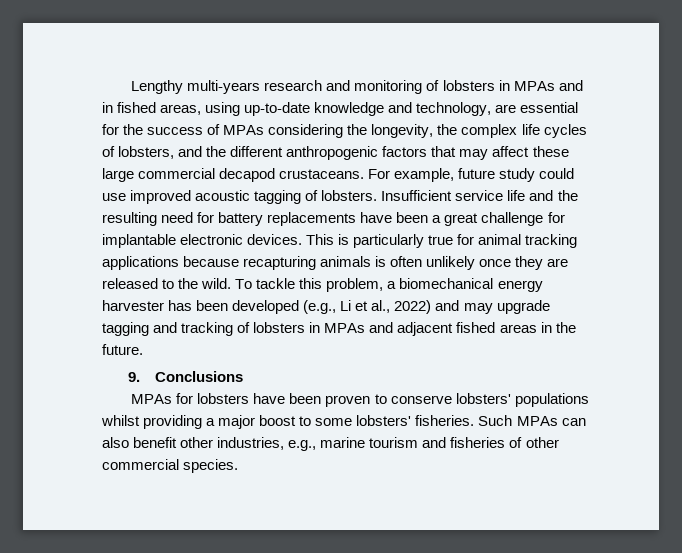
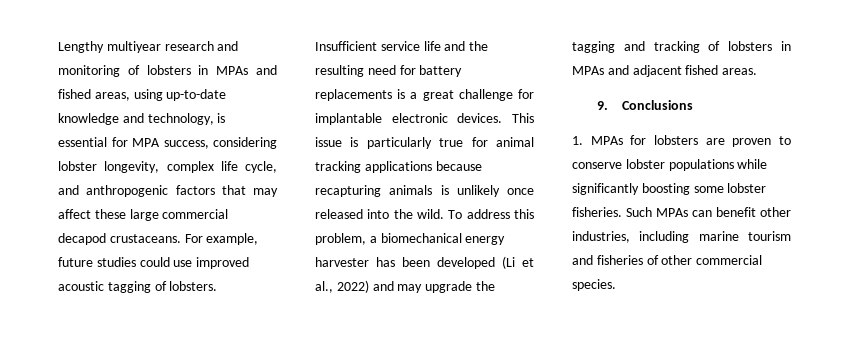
[187,80,261,94] multi-years -> [106,41,161,53] multiyear
[102,102,113,113] in -> (277, 70) none
[495,104,517,113] are -> [217,113,226,123] is
[123,124,587,138] [102,146,284,159] the success of MPAs considering the longevity, the complex life cycles of lobsters, and the different -> [132,137,277,149] [58,161,277,173] [58,185,79,195] MPA success, considering lobster longevity, complex life cycle, and
[499,168,536,182] study -> [96,257,136,267] studies
[360,212,429,223] have been -> [397,89,406,99] is
(335, 239) none -> [315,137,342,147] issue
[390,256,423,267] often -> (449, 190) none
[515,256,569,270] [102,278,175,289] they are released to -> [315,209,390,219] released into
[256,278,296,289] tackle -> [466,209,510,219] address
[303,300,352,314] (e.g., Li -> [502,256,515,269] (Li
(550, 307) none -> [475,281,495,291] the
[499,322,576,333] [102,344,143,355] areas in the future. -> [722,68,758,75] areas.
(243, 376) none -> [572,136,583,145] 1.
[253,393,322,404] have been -> [705,138,725,145] are
[455,393,589,407] [101,415,412,429] lobsters' populations whilst providing a major boost to some lobsters' -> [625,159,768,171] [572,183,767,195] lobster populations while significantly boosting some lobster
[102,437,129,448] also -> (712, 213) none
[288,440,317,451] e.g., -> [639,231,690,243] including

